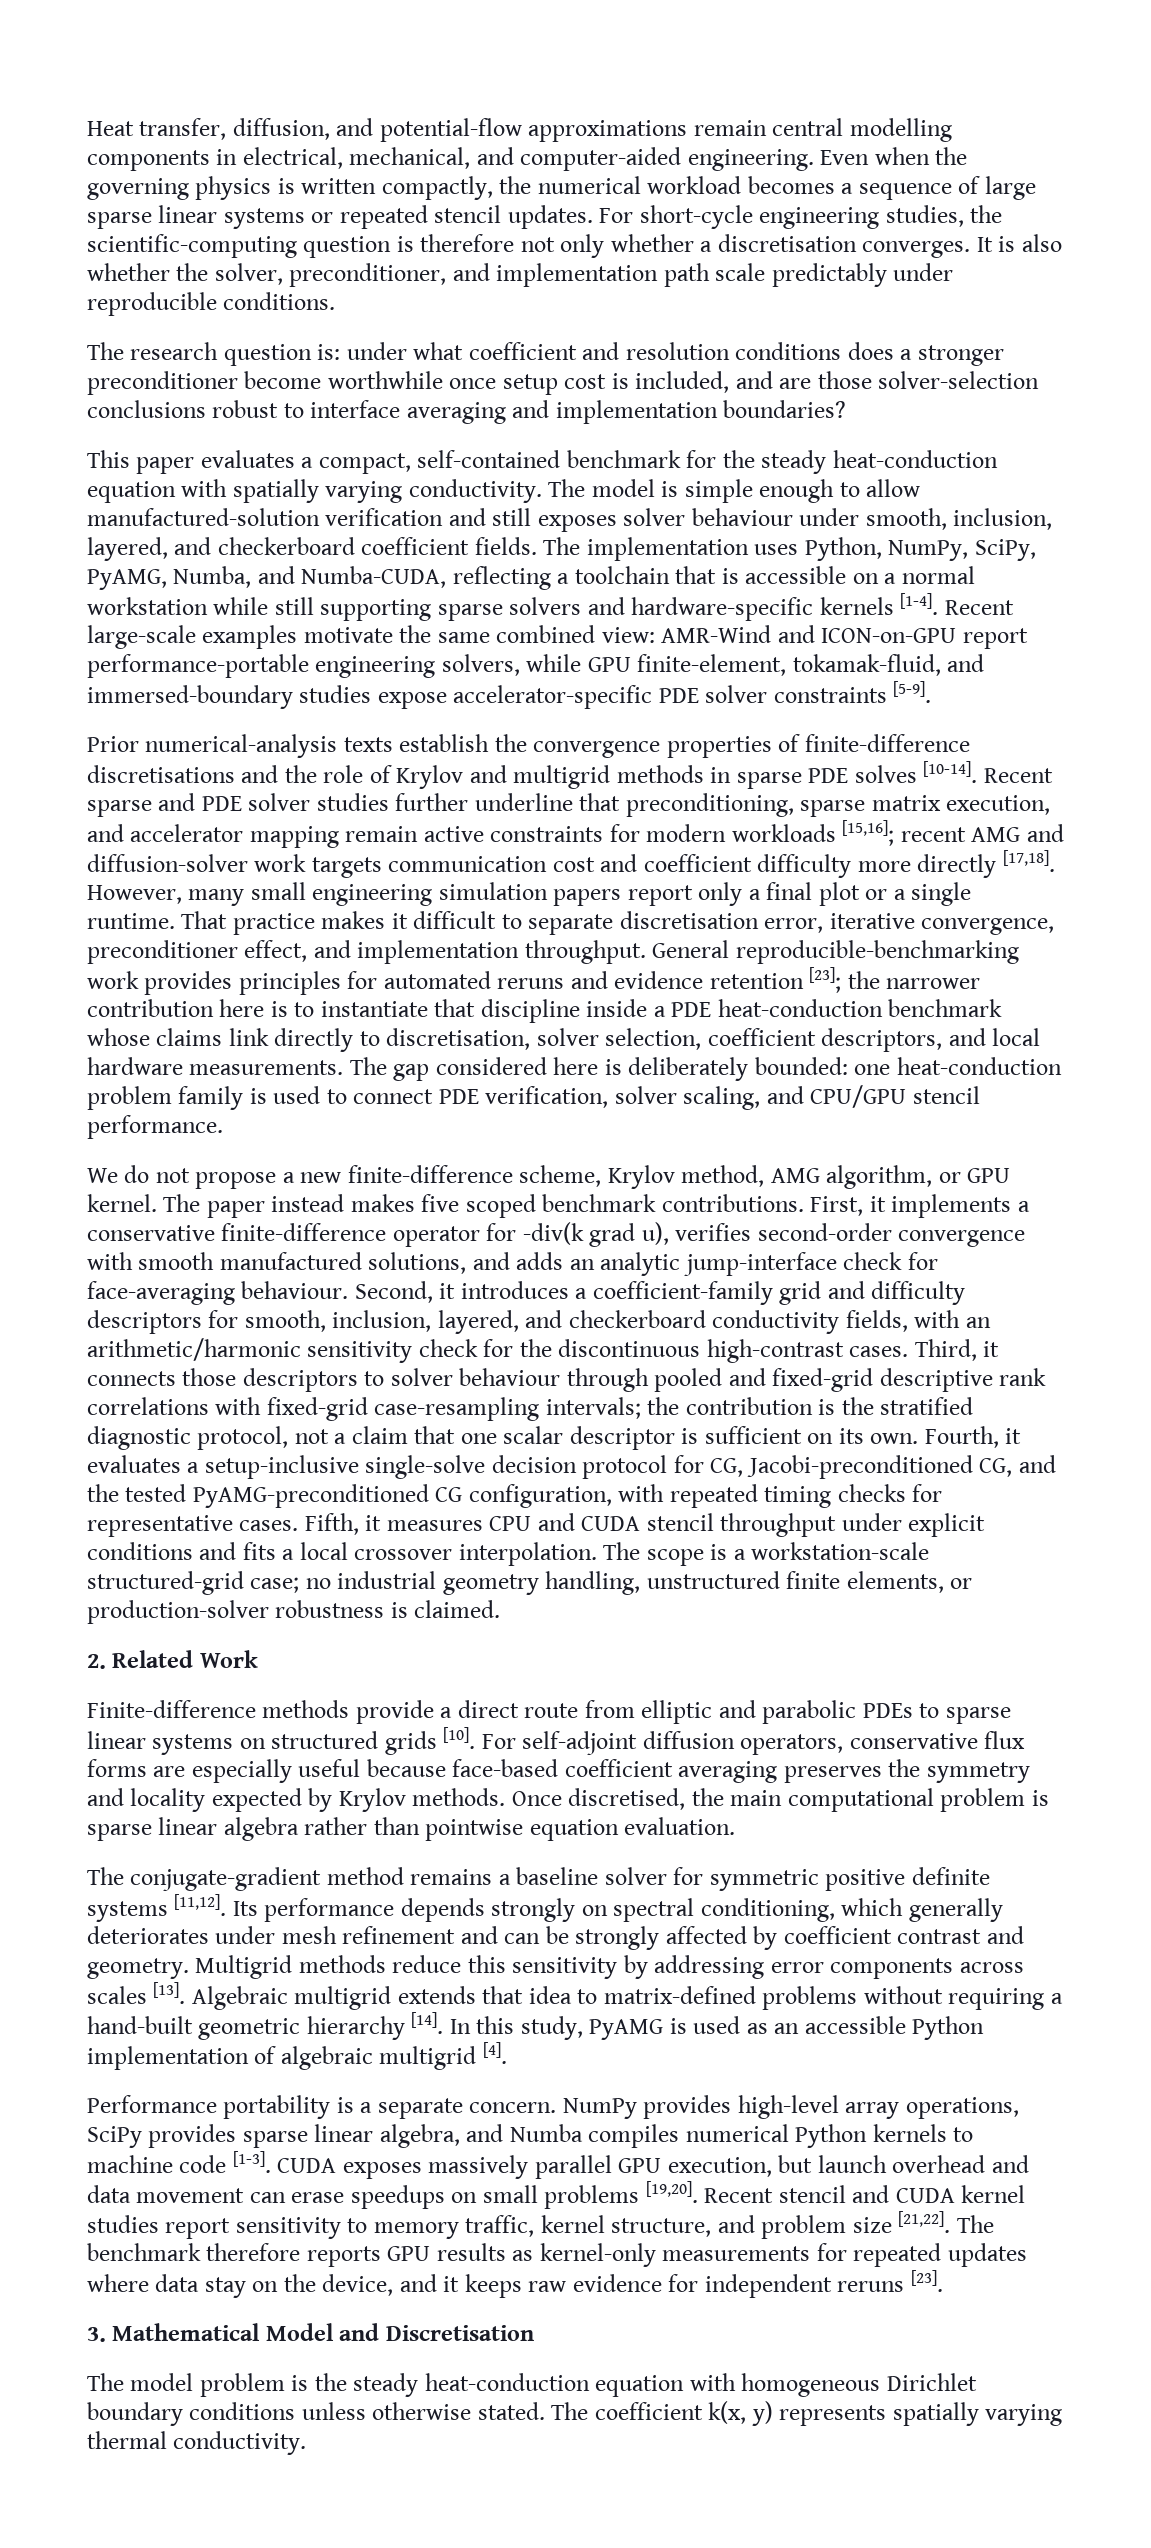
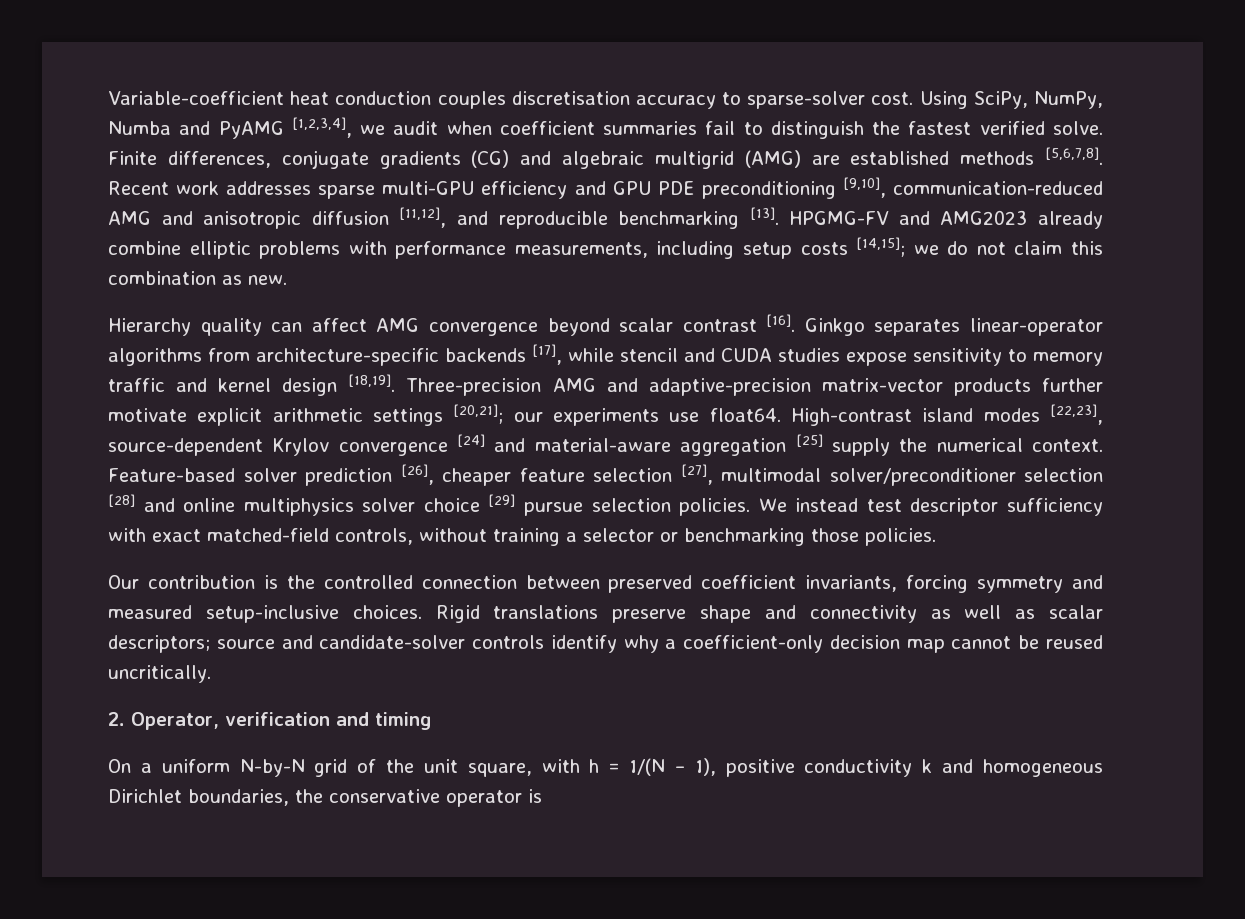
[87,118,952,142] [87,147,968,171] [87,176,1036,200] [87,205,1003,229] [87,234,1062,258] [87,263,954,287] [87,292,336,316] [87,342,1004,366] [87,371,1040,395] [87,400,847,424] [87,450,998,474] [87,479,921,503] [87,508,1053,532] [87,537,1036,561] [87,566,975,590] [87,593,1014,621] [87,625,1028,649] [87,654,985,678] [87,681,932,709] [87,734,970,758] [87,761,1053,789] [87,793,1051,817] [87,820,1064,848] [87,850,1055,878] [87,882,972,906] [87,911,1055,935] [87,940,1019,964] [87,967,981,995] [87,999,1003,1023] [87,1028,1041,1052] [87,1057,1062,1081] [87,1085,980,1110] [87,1115,223,1139] [87,1165,1011,1189] [87,1194,1030,1218] [87,1222,1026,1247] [87,1252,938,1276] [87,1281,966,1305] [87,1310,991,1334] [87,1338,1000,1363] [87,1368,1047,1392] [87,1397,974,1421] [87,1426,1022,1450] [87,1455,1056,1479] [87,1484,943,1508] [87,1513,986,1537] [87,1542,930,1566] [87,1571,973,1595] [87,1600,501,1624] [87,1650,258,1669] [87,1700,1011,1724] [87,1727,1026,1755] [87,1759,1030,1783] [87,1788,1049,1812] [87,1817,736,1841] [87,1867,990,1891] [87,1894,1003,1922] [87,1926,1024,1950] [87,1955,1024,1979] [87,1982,1063,2010] [87,2012,985,2040] [87,2042,507,2070] [87,2095,1019,2119] [87,2124,974,2148] [87,2151,1029,2179] [87,2181,1026,2209] [87,2211,994,2239] [87,2243,1027,2267] [87,2270,943,2298] [87,2323,534,2342] [87,2373,977,2397] [87,2401,1063,2426] [87,2431,307,2455] Heat transfer, diffusion, and potential-flow approximations remain central modelling components in electrical, mechanical, and computer-aided engineering. Even when the governing physics is written compactly, the numerical workload becomes a sequence of large sparse linear systems or repeated stencil updates. For short-cycle engineering studies, the scientific-computing question is therefore not only whether a discretisation converges. It is also whether the solver, preconditioner, and implementation path scale predictably under reproducible conditions. // The research question is: under what coefficient and resolution conditions does a stronger preconditioner become worthwhile once setup cost is included, and are those solver-selection conclusions robust to interface averaging and implementation boundaries? // This paper evaluates a compact, self-contained benchmark for the steady heat-conduction equation with spatially varying conductivity. The model is simple enough to allow manufactured-solution verification and still exposes solver behaviour under smooth, inclusion, layered, and checkerboard coefficient fields. The implementation uses Python, NumPy, SciPy, PyAMG, Numba, and Numba-CUDA, reflecting a toolchain that is accessible on a normal workstation while still supporting sparse solvers and hardware-specific kernels [1-4]. Recent large-scale examples motivate the same combined view: AMR-Wind and ICON-on-GPU report performance-portable engineering solvers, while GPU finite-element, tokamak-fluid, and immersed-boundary studies expose accelerator-specific PDE solver constraints [5-9]. // Prior numerical-analysis texts establish the convergence properties of finite-difference discretisations and the role of Krylov and multigrid methods in sparse PDE solves [10-14]. Recent sparse and PDE solver studies further underline that preconditioning, sparse matrix execution, and accelerator mapping remain active constraints for modern workloads [15,16]; recent AMG and diffusion-solver work targets communication cost and coefficient difficulty more directly [17,18]. However, many small engineering simulation papers report only a final plot or a single runtime. That practice makes it difficult to separate discretisation error, iterative convergence, preconditioner effect, and implementation throughput. General reproducible-benchmarking work provides principles for automated reruns and evidence retention [23]; the narrower contribution here is to instantiate that discipline inside a PDE heat-conduction benchmark whose claims link directly to discretisation, solver selection, coefficient descriptors, and local hardware measurements. The gap considered here is deliberately bounded: one heat-conduction problem family is used to connect PDE verification, solver scaling, and CPU/GPU stencil performance. // We do not propose a new finite-difference scheme, Krylov method, AMG algorithm, or GPU kernel. The paper instead makes five scoped benchmark contributions. First, it implements a conservative finite-difference operator for -div(k grad u), verifies second-order convergence with smooth manufactured solutions, and adds an analytic jump-interface check for face-averaging behaviour. Second, it introduces a coefficient-family grid and difficulty descriptors for smooth, inclusion, layered, and checkerboard conductivity fields, with an arithmetic/harmonic sensitivity check for the discontinuous high-contrast cases. Third, it connects those descriptors to solver behaviour through pooled and fixed-grid descriptive rank correlations with fixed-grid case-resampling intervals; the contribution is the stratified diagnostic protocol, not a claim that one scalar descriptor is sufficient on its own. Fourth, it evaluates a setup-inclusive single-solve decision protocol for CG, Jacobi-preconditioned CG, and the tested PyAMG-preconditioned CG configuration, with repeated timing checks for representative cases. Fifth, it measures CPU and CUDA stencil throughput under explicit conditions and fits a local crossover interpolation. The scope is a workstation-scale structured-grid case; no industrial geometry handling, unstructured finite elements, or production-solver robustness is claimed. // 2. Related Work // Finite-difference methods provide a direct route from elliptic and parabolic PDEs to sparse linear systems on structured grids [10]. For self-adjoint diffusion operators, conservative flux forms are especially useful because face-based coefficient averaging preserves the symmetry and locality expected by Krylov methods. Once discretised, the main computational problem is sparse linear algebra rather than pointwise equation evaluation. // The conjugate-gradient method remains a baseline solver for symmetric positive definite systems [11,12]. Its performance depends strongly on spectral conditioning, which generally deteriorates under mesh refinement and can be strongly affected by coefficient contrast and geometry. Multigrid methods reduce this sensitivity by addressing error components across scales [13]. Algebraic multigrid extends that idea to matrix-defined problems without requiring a hand-built geometric hierarchy [14]. In this study, PyAMG is used as an accessible Python implementation of algebraic multigrid [4]. // Performance portability is a separate concern. NumPy provides high-level array operations, SciPy provides sparse linear algebra, and Numba compiles numerical Python kernels to machine code [1-3]. CUDA exposes massively parallel GPU execution, but launch overhead and data movement can erase speedups on small problems [19,20]. Recent stencil and CUDA kernel studies report sensitivity to memory traffic, kernel structure, and problem size [21,22]. The benchmark therefore reports GPU results as kernel-only measurements for repeated updates where data stay on the device, and it keeps raw evidence for independent reruns [23]. // 3. Mathematical Model and Discretisation // The model problem is the steady heat-conduction equation with homogeneous Dirichlet boundary conditions unless otherwise stated. The coefficient k(x, y) represents spatially varying thermal conductivity. -> [108,91,1103,109] [108,117,1103,139] [108,147,1103,169] [108,177,1103,199] [108,207,1103,229] [108,237,1103,259] [108,271,287,285] [108,314,1103,336] [108,344,1103,366] [108,374,1103,396] [108,404,1104,426] [108,434,1103,456] [108,464,1103,486] [108,494,1103,516] [108,528,936,546] [108,575,1103,593] [108,605,1103,623] [108,635,1103,653] [108,665,211,683] [108,712,431,730] [108,758,1104,777] [108,789,542,807] Variable-coefficient heat conduction couples discretisation accuracy to sparse-solver cost. Using SciPy, NumPy, Numba and PyAMG [1,2,3,4], we audit when coefficient summaries fail to distinguish the fastest verified solve. Finite differences, conjugate gradients (CG) and algebraic multigrid (AMG) are established methods [5,6,7,8]. Recent work addresses sparse multi-GPU efficiency and GPU PDE preconditioning [9,10], communication-reduced AMG and anisotropic diffusion [11,12], and reproducible benchmarking [13]. HPGMG-FV and AMG2023 already combine elliptic problems with performance measurements, including setup costs [14,15]; we do not claim this combination as new. // Hierarchy quality can affect AMG convergence beyond scalar contrast [16]. Ginkgo separates linear-operator algorithms from architecture-specific backends [17], while stencil and CUDA studies expose sensitivity to memory traffic and kernel design [18,19]. Three-precision AMG and adaptive-precision matrix-vector products further motivate explicit arithmetic settings [20,21]; our experiments use float64. High-contrast island modes [22,23], source-dependent Krylov convergence [24] and material-aware aggregation [25] supply the numerical context. Feature-based solver prediction [26], cheaper feature selection [27], multimodal solver/preconditioner selection [28] and online multiphysics solver choice [29] pursue selection policies. We instead test descriptor sufficiency with exact matched-field controls, without training a selector or benchmarking those policies. // Our contribution is the controlled connection between preserved coefficient invariants, forcing symmetry and measured setup-inclusive choices. Rigid translations preserve shape and connectivity as well as scalar descriptors; source and candidate-solver controls identify why a coefficient-only decision map cannot be reused uncritically. // 2. Operator, verification and timing // On a uniform N-by-N grid of the unit square, with h = 1/(N − 1), positive conductivity k and homogeneous Dirichlet boundaries, the conservative operator is

